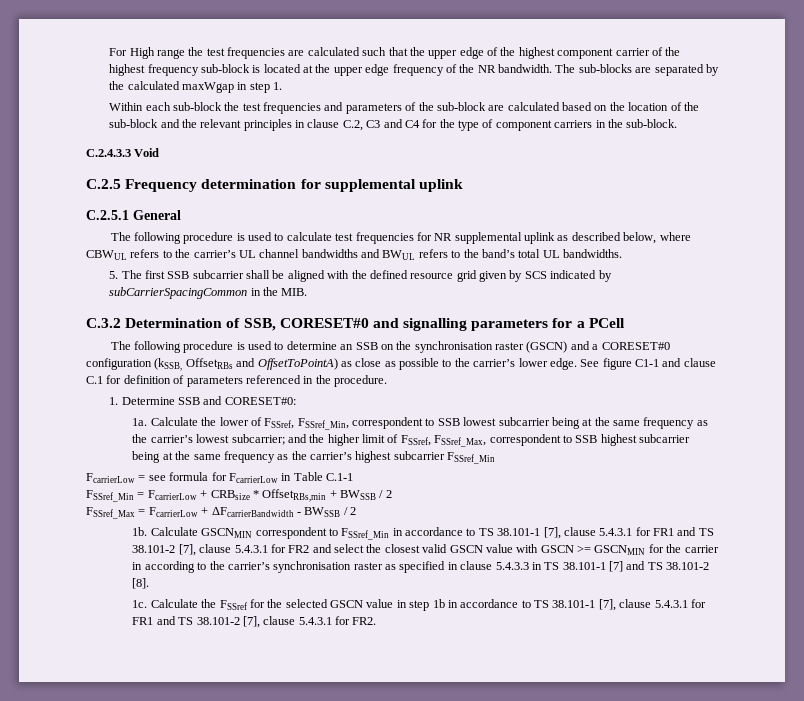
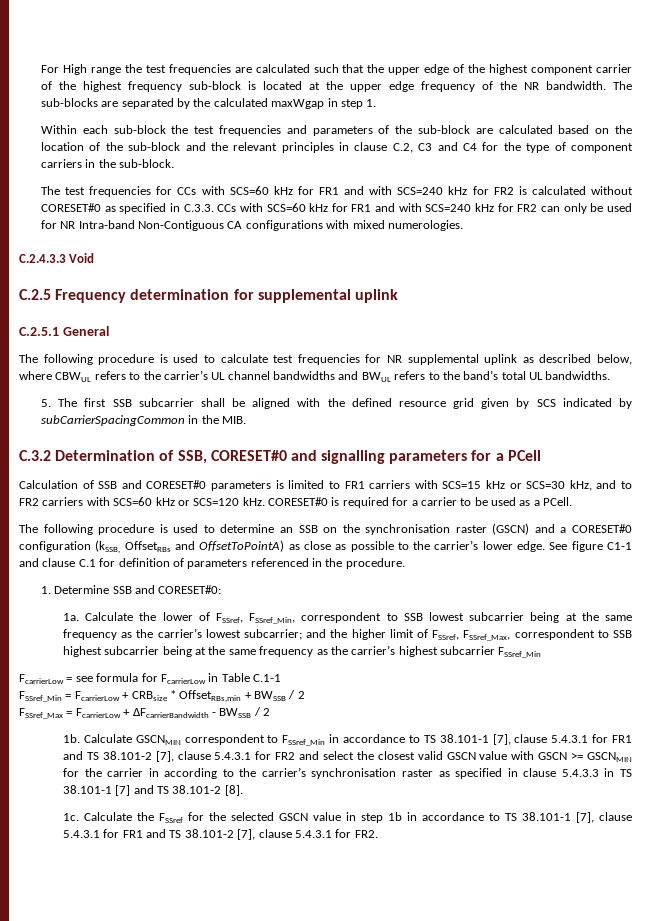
(678, 123) none -> [40,186,633,197] [40,203,632,214] [40,220,463,231] // The test frequencies for CCs with SCS=60 kHz for FR1 and with SCS=240 kHz for FR2 is calculated without CORESET#0 as specified in C.3.3. CCs with SCS=60 kHz for FR1 and with SCS=240 kHz for FR2 can only be used for NR Intra-band Non-Contiguous CA configurations with mixed numerologies.
(625, 323) none -> [19,480,632,491] [19,497,573,508] // Calculation of SSB and CORESET#0 parameters is limited to FR1 carriers with SCS=15 kHz or SCS=30 kHz, and to FR2 carriers with SCS=60 kHz or SCS=120 kHz. CORESET#0 is required for a carrier to be used as a PCell.

